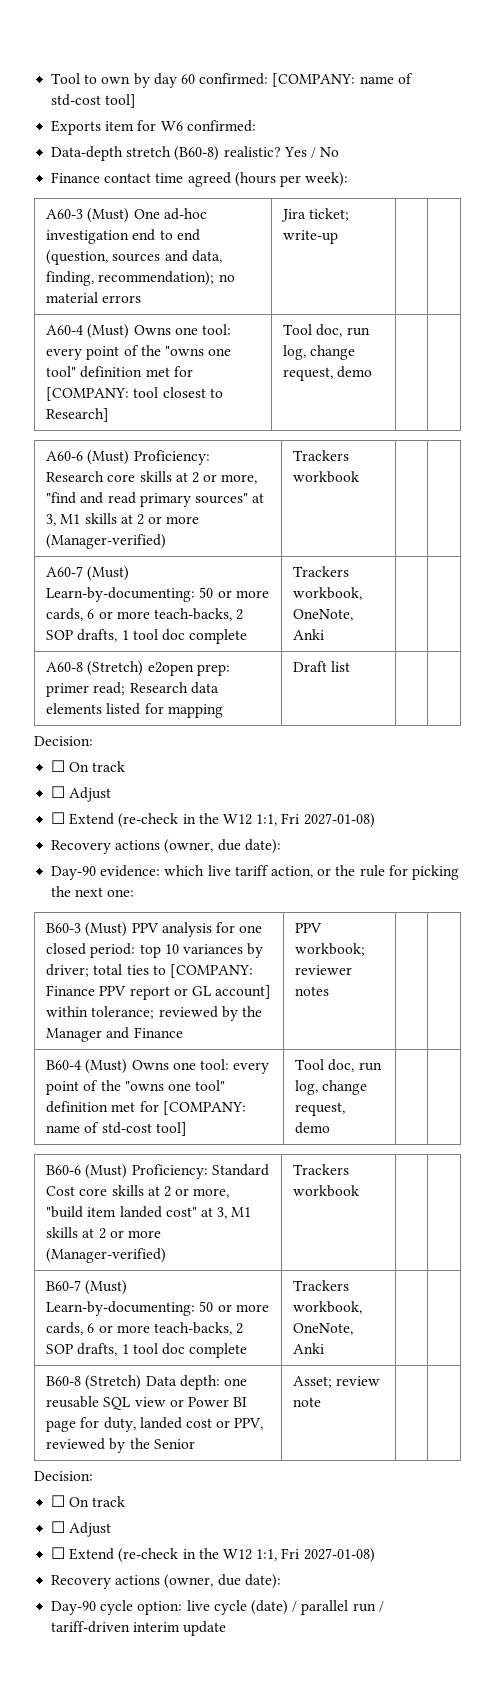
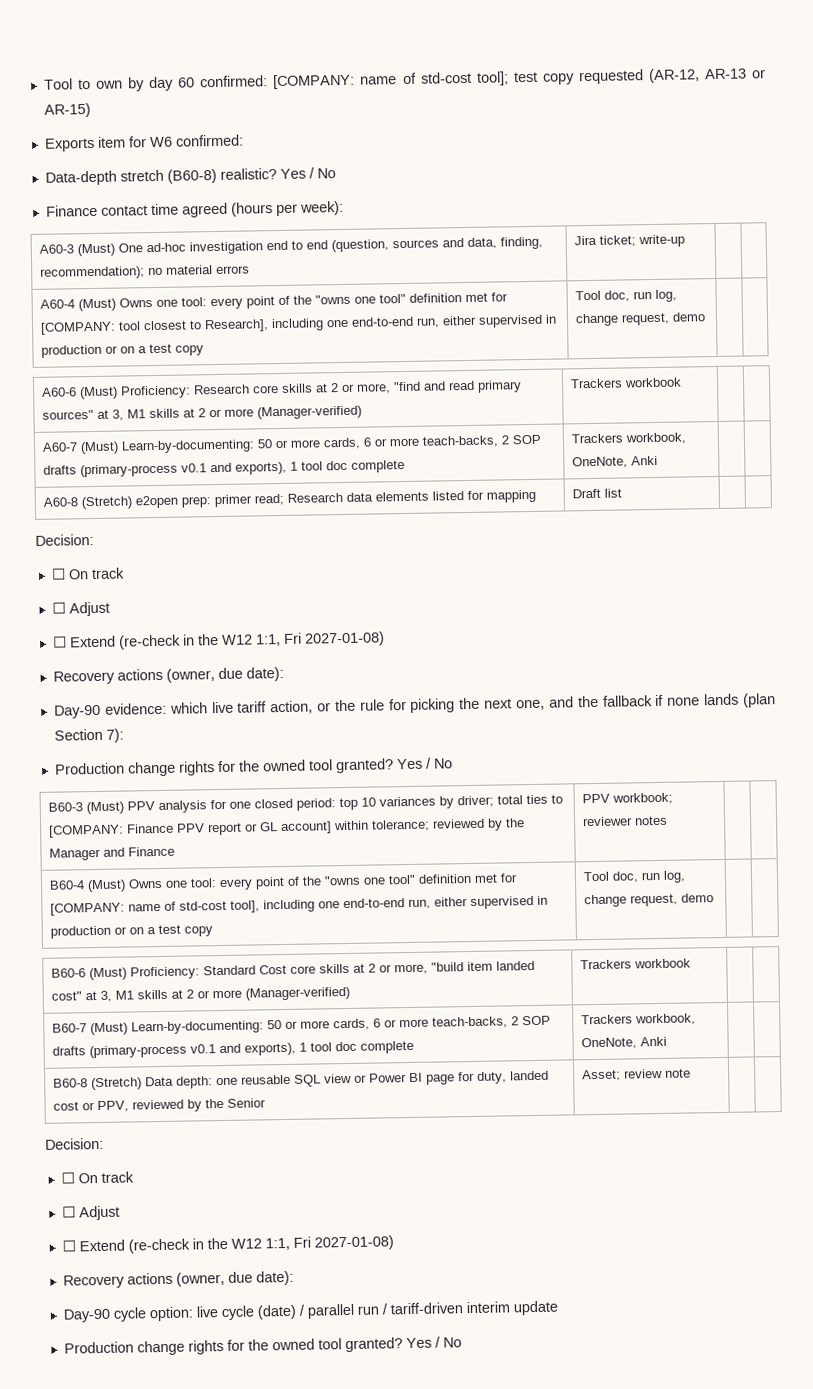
[105,94,137,108] tool] -> [476,68,766,86] [43,102,91,118] tool]; test copy requested (AR-12, AR-13 or AR-15)
[46,408,110,422] Research] -> [204,314,558,333] [41,343,205,358] Research], including one end-to-end run, either supervised in production or on a test copy
[77,629,118,642] drafts, -> [43,461,288,478] drafts (primary-process v0.1 and exports),
[107,889,135,897] one: -> [516,693,776,711] [53,728,124,743] [54,757,453,777] one, and the fallback if none lands (plan Section 7): // Production change rights for the owned tool granted? Yes / No
[155,1122,187,1136] tool] -> [230,895,549,913] [50,924,214,939] tool], including one end-to-end run, either supervised in production or on a test copy
[77,1343,118,1356] drafts, -> [52,1042,297,1059] drafts (primary-process v0.1 and exports),
(227, 1628) none -> [63,1336,462,1356] // Production change rights for the owned tool granted? Yes / No

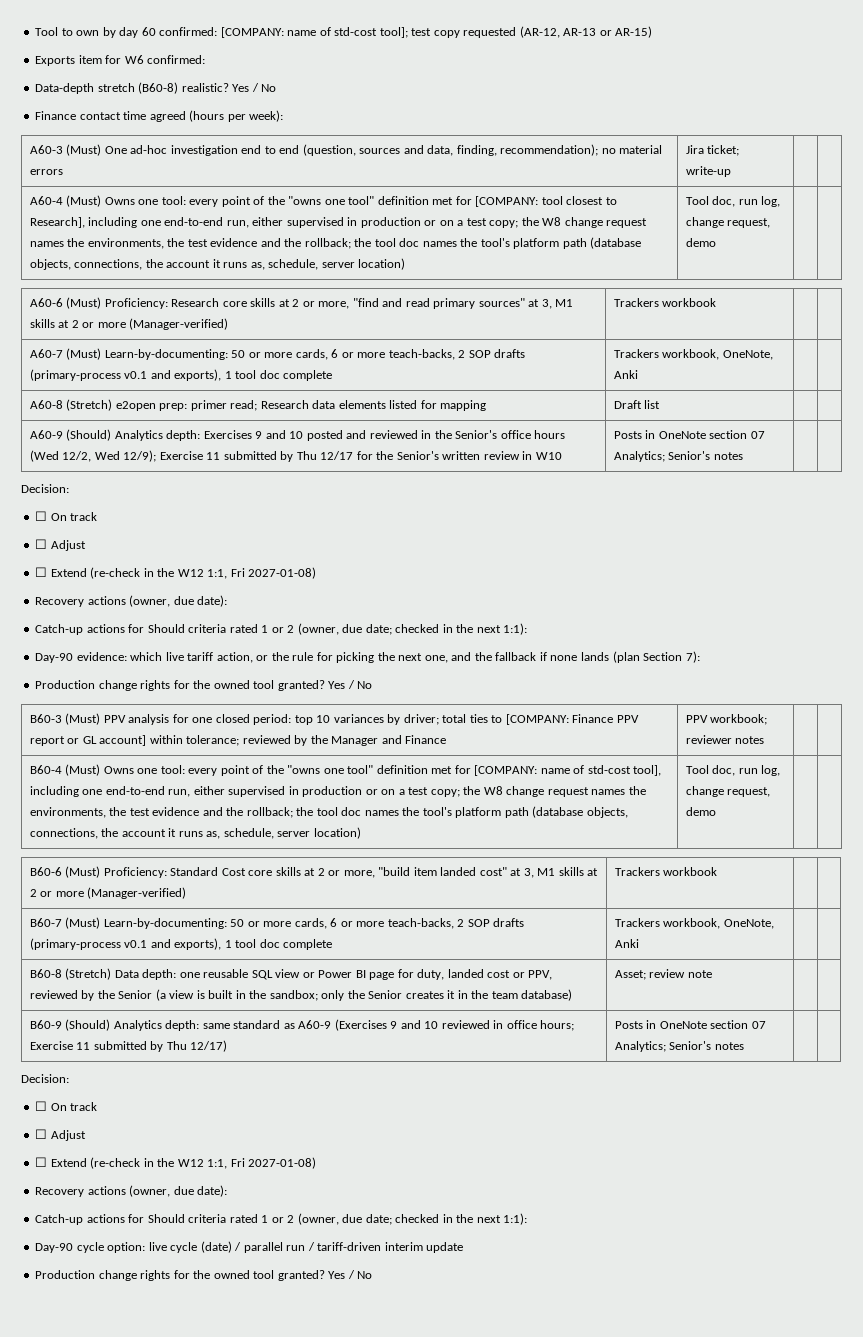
[175,345,205,356] copy -> [489,217,648,228] [29,237,642,249] [29,258,406,270] copy; the W8 change request names the environments, the test evidence and the rollback; the tool doc names the tool's platform path (database objects, connections, the account it runs as, schedule, server location)
(623, 493) none -> [29,429,566,441] [29,450,562,462] [613,430,765,439] [613,451,743,462] // A60-9 (Should) Analytics depth: Exercises 9 and 10 posted and reviewed in the Senior's office hours (Wed 12/2, Wed 12/9); Exercise 11 submitted by Thu 12/17 for the Senior's written review in W10 | Posts in OneNote section 07 Analytics; Senior's notes | |
(284, 674) none -> [35,623,528,635] // Catch-up actions for Should criteria rated 1 or 2 (owner, due date; checked in the next 1:1):
[184,926,214,937] copy -> [430,786,646,797] [29,806,628,818] [29,827,361,839] copy; the W8 change request names the environments, the test evidence and the rollback; the tool doc names the tool's platform path (database objects, connections, the account it runs as, schedule, server location)
[582,1068,692,1082] | Asset; review note -> [155,989,573,1001] [614,969,712,980] [29,1019,575,1031] [29,1040,228,1052] [614,1020,766,1029] [614,1041,744,1052] (a view is built in the sandbox; only the Senior creates it in the team database) | Asset; review note | | // B60-9 (Should) Analytics depth: same standard as A60-9 (Exercises 9 and 10 reviewed in office hours; Exercise 11 submitted by Thu 12/17) | Posts in OneNote section 07 Analytics; Senior's notes
(294, 1278) none -> [35,1213,528,1225] // Catch-up actions for Should criteria rated 1 or 2 (owner, due date; checked in the next 1:1):

